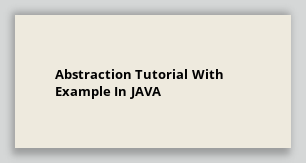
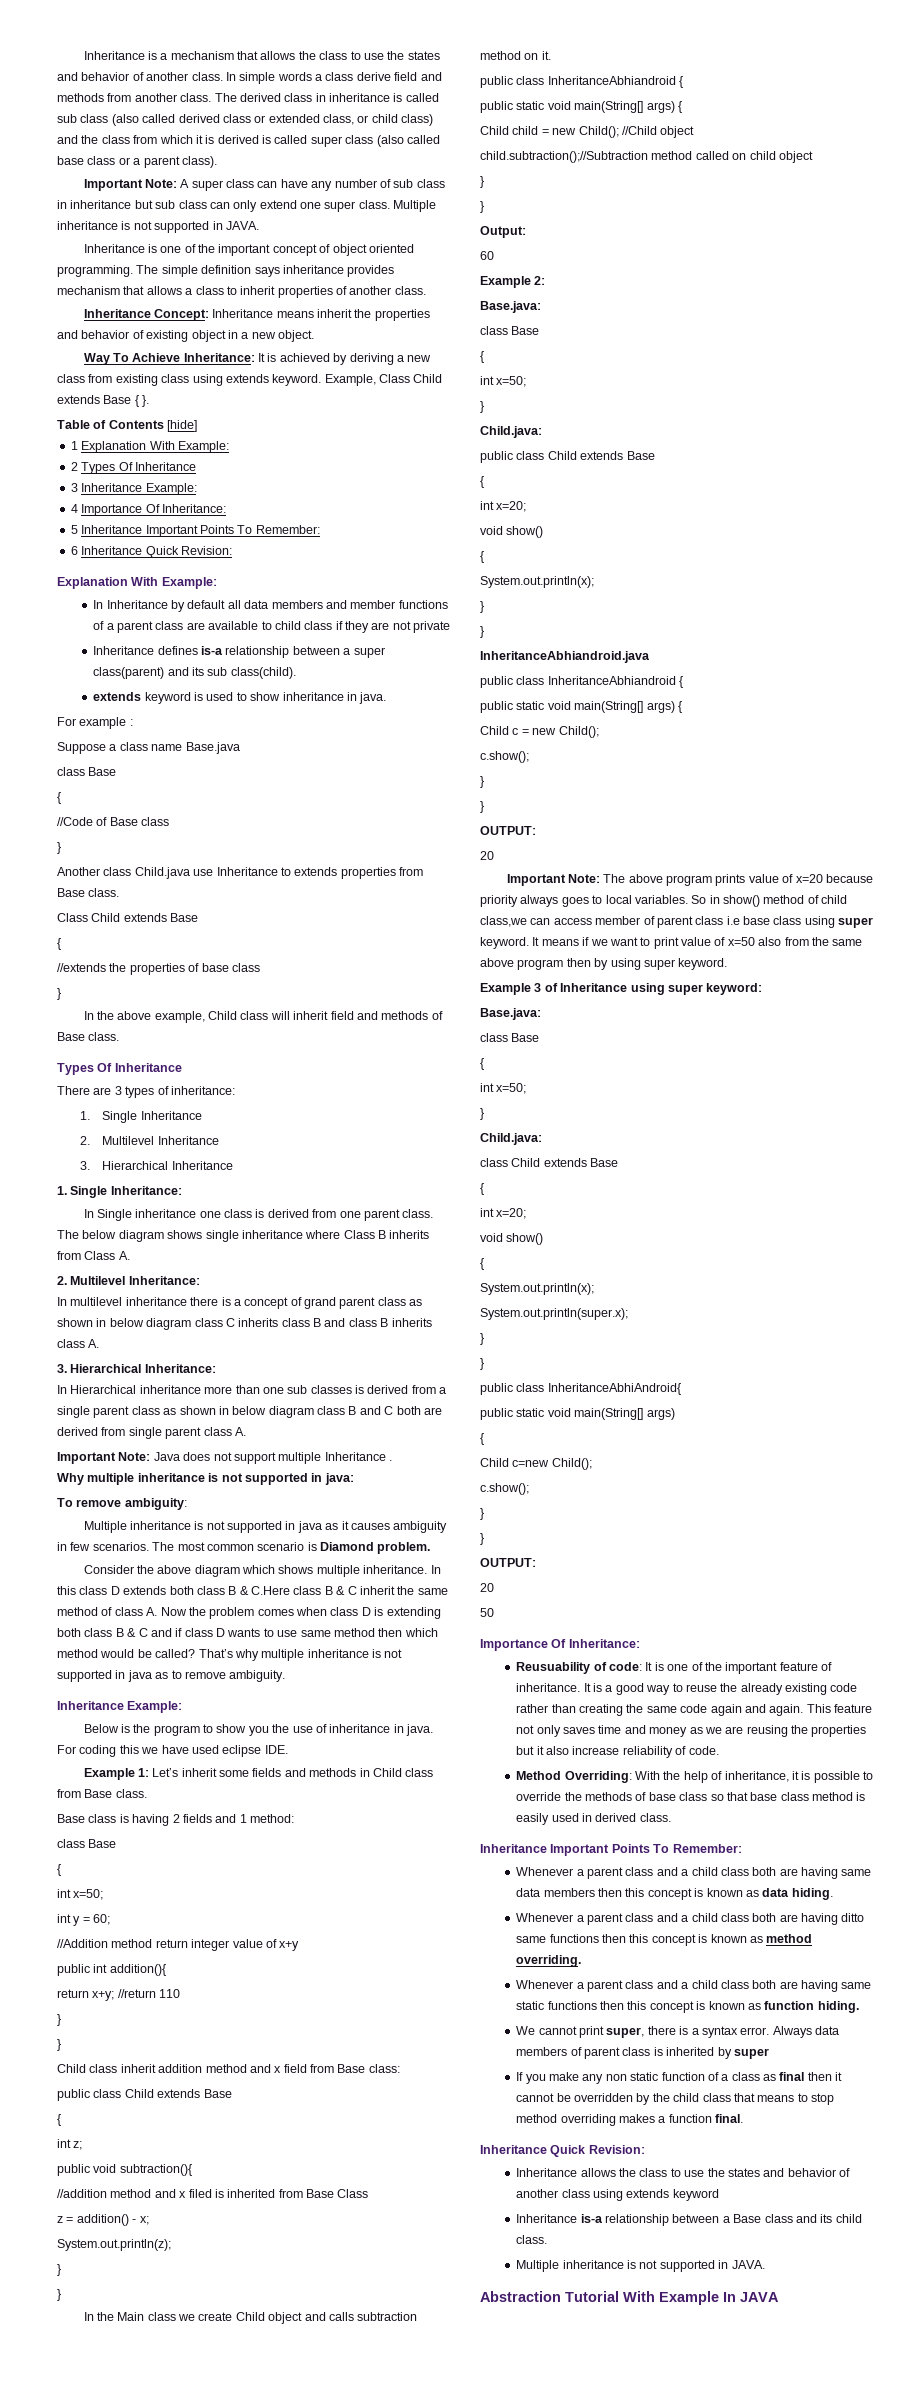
(55, 74) none -> [83,51,440,60] [57,72,442,84] [57,93,439,102] [57,114,434,126] [57,135,440,147] [57,156,217,168] [83,179,445,191] [57,200,437,212] [57,221,259,233] [83,244,414,256] [57,265,395,277] [57,286,426,298] [83,309,430,321] [57,330,314,342] [83,353,432,365] [57,374,443,386] [57,395,150,407] [57,420,198,432] [70,441,229,453] [70,462,196,474] [70,483,197,495] [70,504,226,516] [70,525,320,537] [70,546,232,558] [57,577,217,589] [93,600,448,612] [93,621,451,633] [93,646,385,658] [93,667,296,679] [93,692,387,704] [57,717,133,729] [57,742,240,754] [57,767,117,776] [57,792,61,804] [57,817,170,826] [57,842,61,854] [57,867,423,879] [57,888,120,897] [57,913,199,922] [57,938,61,950] [57,963,260,975] [57,988,61,1000] [83,1011,443,1023] [57,1032,120,1041] [57,1063,182,1075] [57,1086,235,1098] [79,1111,202,1123] [79,1136,219,1145] [79,1161,233,1170] [57,1186,182,1198] [83,1209,434,1221] [57,1230,430,1242] [57,1251,130,1260] [57,1276,200,1285] [57,1297,423,1309] [57,1318,432,1330] [57,1339,100,1348] [57,1364,216,1373] [57,1385,447,1394] [57,1406,442,1418] [57,1427,246,1439] [57,1452,392,1464] [57,1473,354,1485] [57,1498,187,1510] [83,1521,448,1533] [57,1542,431,1554] [83,1565,441,1577] [57,1586,448,1595] [57,1607,441,1619] [57,1628,438,1637] [57,1649,403,1661] [57,1670,286,1682] [57,1701,183,1713] [83,1724,434,1736] [57,1745,288,1757] [83,1768,434,1780] [57,1789,147,1798] [57,1814,294,1826] [57,1839,117,1848] [57,1864,61,1876] [57,1889,104,1900] [57,1914,111,1926] [57,1939,300,1951] [57,1964,166,1976] [57,1989,181,2001] [57,2014,61,2026] [57,2039,61,2051] [57,2064,400,2073] [57,2089,232,2101] [57,2114,61,2126] [57,2139,83,2150] [57,2164,192,2176] [57,2189,369,2198] [57,2214,149,2226] [57,2239,171,2251] [57,2264,61,2276] [57,2289,61,2301] [83,2312,418,2324] [480,51,551,60] [480,76,684,88] [480,101,682,113] [480,126,695,138] [480,151,813,163] [480,176,484,188] [480,201,484,213] [480,226,526,238] [480,251,494,260] [480,276,546,288] [480,301,541,313] [480,326,540,335] [480,351,484,363] [480,376,527,387] [480,401,484,413] [480,426,542,438] [480,451,655,463] [480,476,484,488] [480,501,527,512] [480,526,544,538] [480,551,484,563] [480,576,594,588] [480,601,484,613] [480,626,484,638] [480,651,650,663] [480,676,684,688] [480,701,682,713] [480,726,599,738] [480,751,529,763] [480,776,484,788] [480,801,484,813] [480,826,536,835] [480,851,494,860] [506,874,873,886] [480,895,848,907] [480,916,874,928] [480,937,863,949] [480,958,728,970] [480,983,763,995] [480,1008,541,1020] [480,1033,540,1042] [480,1058,484,1070] [480,1083,527,1094] [480,1108,484,1120] [480,1133,542,1145] [480,1158,619,1167] [480,1183,484,1195] [480,1208,527,1219] [480,1233,544,1245] [480,1258,484,1270] [480,1283,594,1295] [480,1308,628,1320] [480,1333,484,1345] [480,1358,484,1370] [480,1383,681,1395] [480,1408,675,1420] [480,1433,484,1445] [480,1458,592,1470] [480,1483,529,1495] [480,1508,484,1520] [480,1533,484,1545] [480,1558,536,1567] [480,1583,494,1592] [480,1608,494,1617] [480,1639,640,1651] [516,1662,833,1674] [516,1683,858,1695] [516,1704,873,1716] [516,1725,867,1737] [516,1746,719,1758] [516,1771,874,1783] [516,1792,866,1801] [516,1813,671,1825] [480,1844,742,1856] [516,1867,872,1879] [516,1888,833,1900] [516,1913,865,1925] [516,1934,813,1946] [516,1955,582,1967] [516,1980,872,1992] [516,2001,859,2013] [516,2026,840,2038] [516,2047,769,2059] [516,2072,843,2084] [516,2093,835,2105] [516,2114,744,2126] [480,2145,645,2157] [516,2168,851,2177] [516,2189,719,2201] [516,2214,862,2226] [516,2235,548,2244] [516,2260,765,2272] Inheritance is a mechanism that allows the class to use the states and behavior of another class. In simple words a class derive field and methods from another class. The derived class in inheritance is called sub class (also called derived class or extended class, or child class) and the class from which it is derived is called super class (also called base class or a parent class). // Important Note: A super class can have any number of sub class in inheritance but sub class can only extend one super class. Multiple inheritance is not supported in JAVA. // Inheritance is one of the important concept of object oriented programming. The simple definition says inheritance provides mechanism that allows a class to inherit properties of another class. // Inheritance Concept: Inheritance means inherit the properties and behavior of existing object in a new object. // Way To Achieve Inheritance: It is achieved by deriving a new class from existing class using extends keyword. Example, Class Child extends Base { }. // Table of Contents [hide] // 1 Explanation With Example: // 2 Types Of Inheritance // 3 Inheritance Example: // 4 Importance Of Inheritance: // 5 Inheritance Important Points To Remember: // 6 Inheritance Quick Revision: // Explanation With Example: // In Inheritance by default all data members and member functions of a parent class are available to child class if they are not private // Inheritance defines is-a relationship between a super class(parent) and its sub class(child). // extends keyword is used to show inheritance in java. // For example : // Suppose a class name Base.java // class Base // { // //Code of Base class // } // Another class Child.java use Inheritance to extends properties from Base class. // Class Child extends Base // { // //extends the properties of base class // } // In the above example, Child class will inherit field and methods of Base class. // Types Of Inheritance // There are 3 types of inheritance: // 1. Single Inheritance // 2. Multilevel Inheritance // 3. Hierarchical Inheritance // 1. Single Inheritance: // In Single inheritance one class is derived from one parent class. The below diagram shows single inheritance where Class B inherits from Class A. // 2. Multilevel Inheritance: // In multilevel inheritance there is a concept of grand parent class as shown in below diagram class C inherits class B and class B inherits class A. // 3. Hierarchical Inheritance: // In Hierarchical inheritance more than one sub classes is derived from a single parent class as shown in below diagram class B and C both are derived from single parent class A. // Important Note: Java does not support multiple Inheritance . // Why multiple inheritance is not supported in java: // To remove ambiguity: // Multiple inheritance is not supported in java as it causes ambiguity in few scenarios. The most common scenario is Diamond problem. // Consider the above diagram which shows multiple inheritance. In this class D extends both class B & C.Here class B & C inherit the same method of class A. Now the problem comes when class D is extending both class B & C and if class D wants to use same method then which method would be called? That’s why multiple inheritance is not supported in java as to remove ambiguity. // Inheritance Example: // Below is the program to show you the use of inheritance in java. For coding this we have used eclipse IDE. // Example 1: Let’s inherit some fields and methods in Child class from Base class. // Base class is having 2 fields and 1 method: // class Base // { // int x=50; // int y = 60; // //Addition method return integer value of x+y // public int addition(){ // return x+y; //return 110 // } // } // Child class inherit addition method and x field from Base class: // public class Child extends Base // { // int z; // public void subtraction(){ // //addition method and x filed is inherited from Base Class // z = addition() - x; // System.out.println(z); // } // } // In the Main class we create Child object and calls subtraction method on it. // public class InheritanceAbhiandroid { // public static void main(String[] args) { // Child child = new Child(); //Child object // child.subtraction();//Subtraction method called on child object // } // } // Output: // 60 // Example 2: // Base.java: // class Base // { // int x=50; // } // Child.java: // public class Child extends Base // { // int x=20; // void show() // { // System.out.println(x); // } // } // InheritanceAbhiandroid.java // public class InheritanceAbhiandroid { // public static void main(String[] args) { // Child c = new Child(); // c.show(); // } // } // OUTPUT: // 20 // Important Note: The above program prints value of x=20 because priority always goes to local variables. So in show() method of child class,we can access member of parent class i.e base class using super keyword. It means if we want to print value of x=50 also from the same above program then by using super keyword. // Example 3 of Inheritance using super keyword: // Base.java: // class Base // { // int x=50; // } // Child.java: // class Child extends Base // { // int x=20; // void show() // { // System.out.println(x); // System.out.println(super.x); // } // } // public class InheritanceAbhiAndroid{ // public static void main(String[] args) // { // Child c=new Child(); // c.show(); // } // } // OUTPUT: // 20 // 50 // Importance Of Inheritance: // Reusuability of code: It is one of the important feature of inheritance. It is a good way to reuse the already existing code rather than creating the same code again and again. This feature not only saves time and money as we are reusing the properties but it also increase reliability of code. // Method Overriding: With the help of inheritance, it is possible to override the methods of base class so that base class method is easily used in derived class. // Inheritance Important Points To Remember: // Whenever a parent class and a child class both are having same data members then this concept is known as data hiding. // Whenever a parent class and a child class both are having ditto same functions then this concept is known as method overriding. // Whenever a parent class and a child class both are having same static functions then this concept is known as function hiding. // We cannot print super, there is a syntax error. Always data members of parent class is inherited by super // If you make any non static function of a class as final then it cannot be overridden by the child class that means to stop method overriding makes a function final. // Inheritance Quick Revision: // Inheritance allows the class to use the states and behavior of another class using extends keyword // Inheritance is-a relationship between a Base class and its child class. // Multiple inheritance is not supported in JAVA. //

